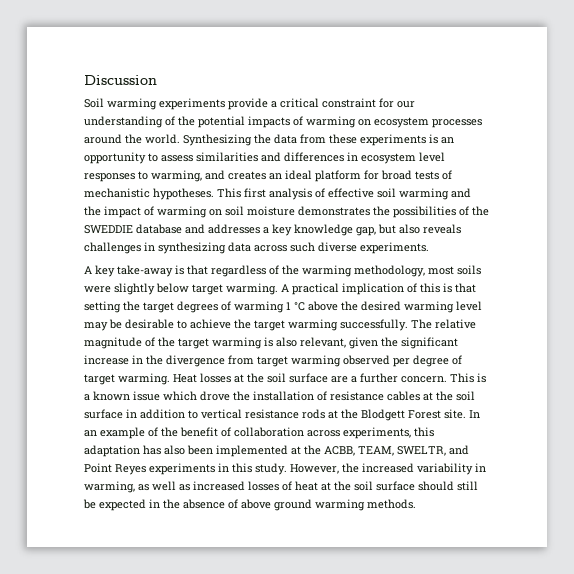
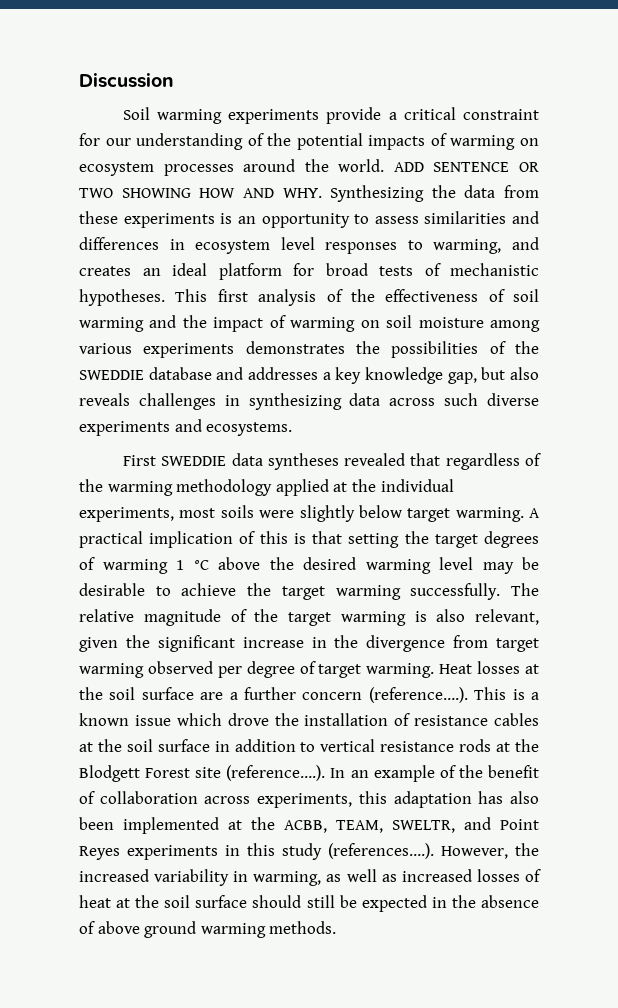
(180, 139) none -> [393,162,539,172] [79,188,322,198] ADD SENTENCE OR TWO SHOWING HOW AND WHY.
[328,188,374,198] effective -> [350,289,505,302] the effectiveness of
(295, 211) none -> [490,320,541,332] [79,343,235,358] among various experiments
[360,242,429,254] [84,265,184,277] experiments. // A key take-away is -> [79,419,293,436] [122,453,406,470] experiments and ecosystems. // First SWEDDIE data syntheses revealed
[354,265,425,277] methodology, -> [176,479,454,496] [79,507,174,522] methodology applied at the individual experiments,
[401,376,447,383] concern. -> [302,687,468,703] concern (reference….).
[444,409,466,419] site. -> [195,765,326,781] site (reference….).
[255,463,287,475] study. -> [282,843,434,860] study (references….).

